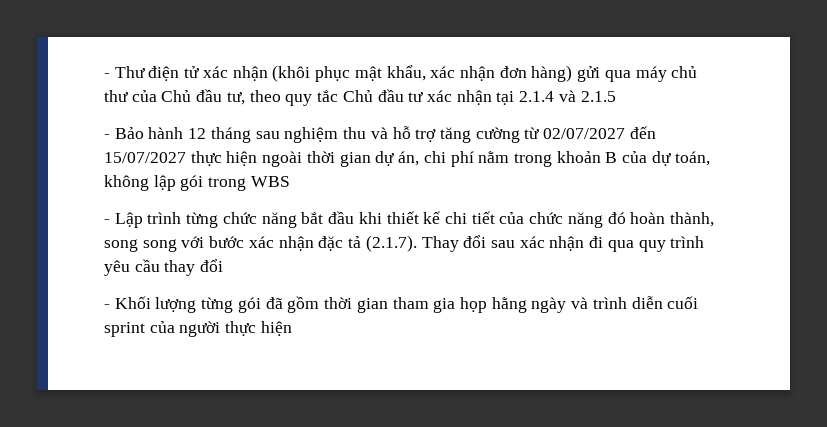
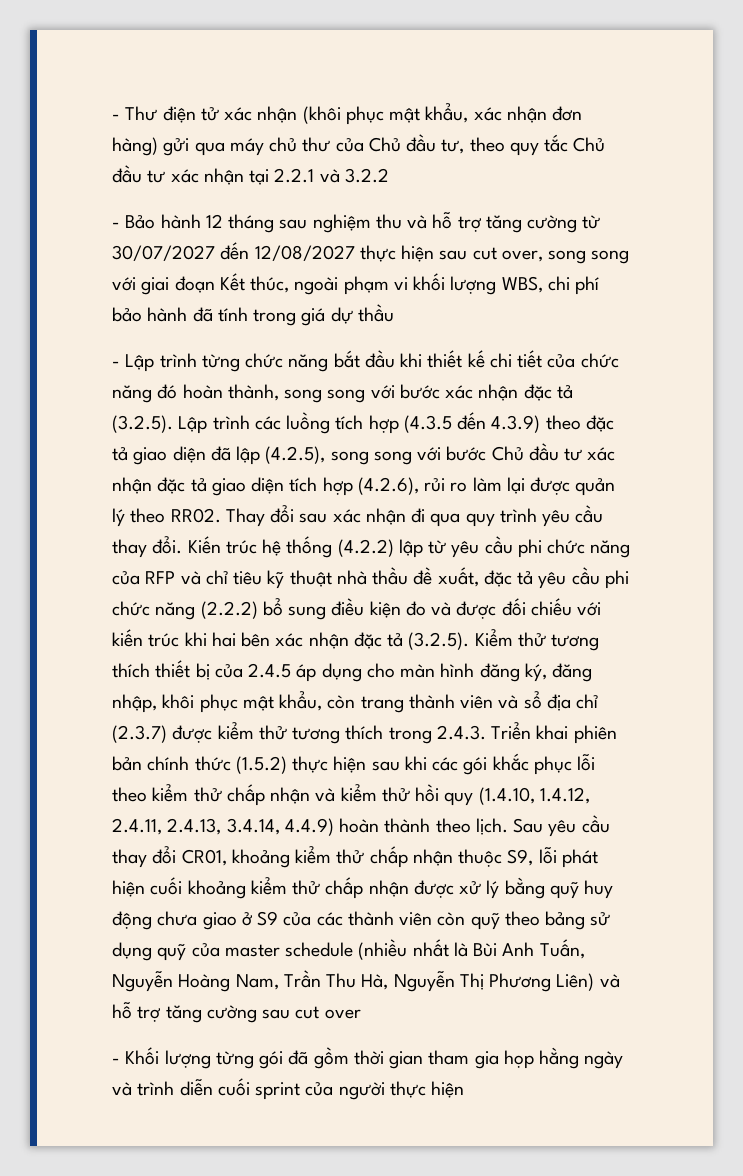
[519,90,616,102] 2.1.4 và 2.1.5 -> [274,168,389,183] 2.2.1 và 3.2.2
[543,126,656,139] [104,151,710,167] [104,175,290,191] 02/07/2027 đến 15/07/2027 thực hiện ngoài thời gian dự án, chi phí nằm trong khoản B của dự toán, không lập gói trong WBS -> [112,242,630,264] [112,273,600,295] [112,304,394,326] 30/07/2027 đến 12/08/2027 thực hiện sau cut over, song song với giai đoạn Kết thúc, ngoài phạm vi khối lượng WBS, chi phí bảo hành đã tính trong giá dự thầu
[365,235,417,252] (2.1.7). -> [112,412,614,434] [112,443,616,465] [112,477,616,496] [112,508,221,527] (3.2.5). Lập trình các luồng tích hợp (4.3.5 đến 4.3.9) theo đặc tả giao diện đã lập (4.2.5), song song với bước Chủ đầu tư xác nhận đặc tả giao diện tích hợp (4.2.6), rủi ro làm lại được quản lý theo RR02.
[200,259,224,272] đổi -> [152,536,631,558] [112,567,629,589] [112,598,602,620] [112,629,600,651] [112,660,593,682] [112,691,599,713] [112,722,617,744] [112,753,596,775] [112,784,590,806] [112,815,610,837] [112,846,598,868] [112,877,614,899] [112,911,611,930] [112,939,585,961] [112,970,620,992] [112,1002,361,1023] đổi. Kiến trúc hệ thống (4.2.2) lập từ yêu cầu phi chức năng của RFP và chỉ tiêu kỹ thuật nhà thầu đề xuất, đặc tả yêu cầu phi chức năng (2.2.2) bổ sung điều kiện đo và được đối chiếu với kiến trúc khi hai bên xác nhận đặc tả (3.2.5). Kiểm thử tương thích thiết bị của 2.4.5 áp dụng cho màn hình đăng ký, đăng nhập, khôi phục mật khẩu, còn trang thành viên và sổ địa chỉ (2.3.7) được kiểm thử tương thích trong 2.4.3. Triển khai phiên bản chính thức (1.5.2) thực hiện sau khi các gói khắc phục lỗi theo kiểm thử chấp nhận và kiểm thử hồi quy (1.4.10, 1.4.12, 2.4.11, 2.4.13, 3.4.14, 4.4.9) hoàn thành theo lịch. Sau yêu cầu thay đổi CR01, khoảng kiểm thử chấp nhận thuộc S9, lỗi phát hiện cuối khoảng kiểm thử chấp nhận được xử lý bằng quỹ huy động chưa giao ở S9 của các thành viên còn quỹ theo bảng sử dụng quỹ của master schedule (nhiều nhất là Bùi Anh Tuấn, Nguyễn Hoàng Nam, Trần Thu Hà, Nguyễn Thị Phương Liên) và hỗ trợ tăng cường sau cut over

